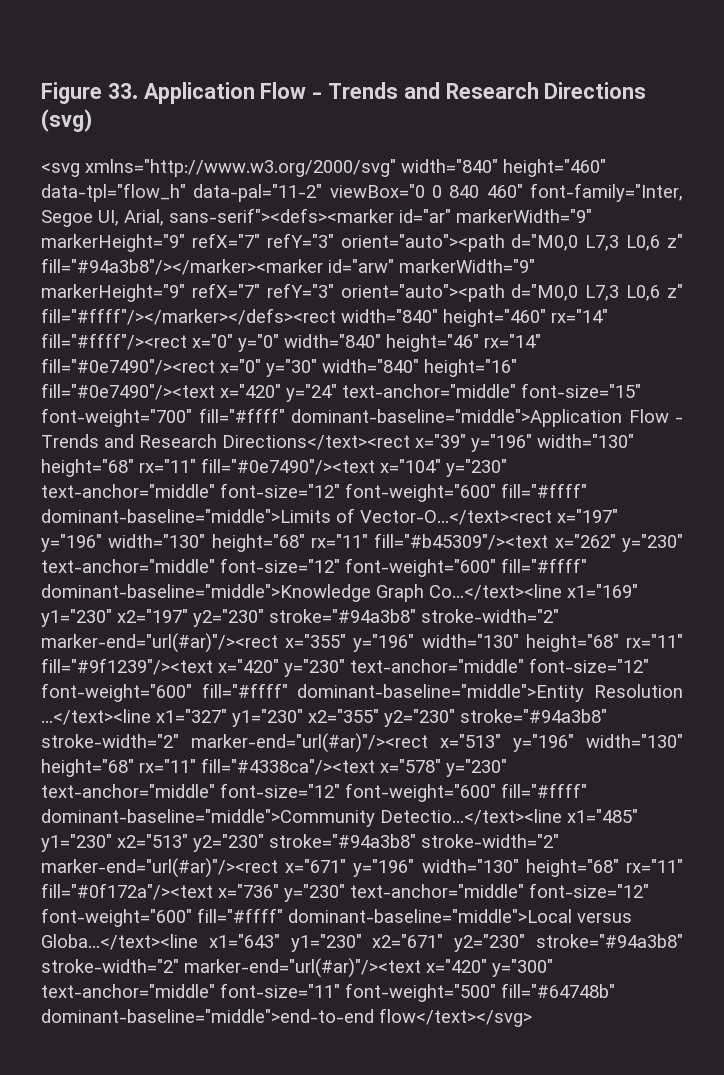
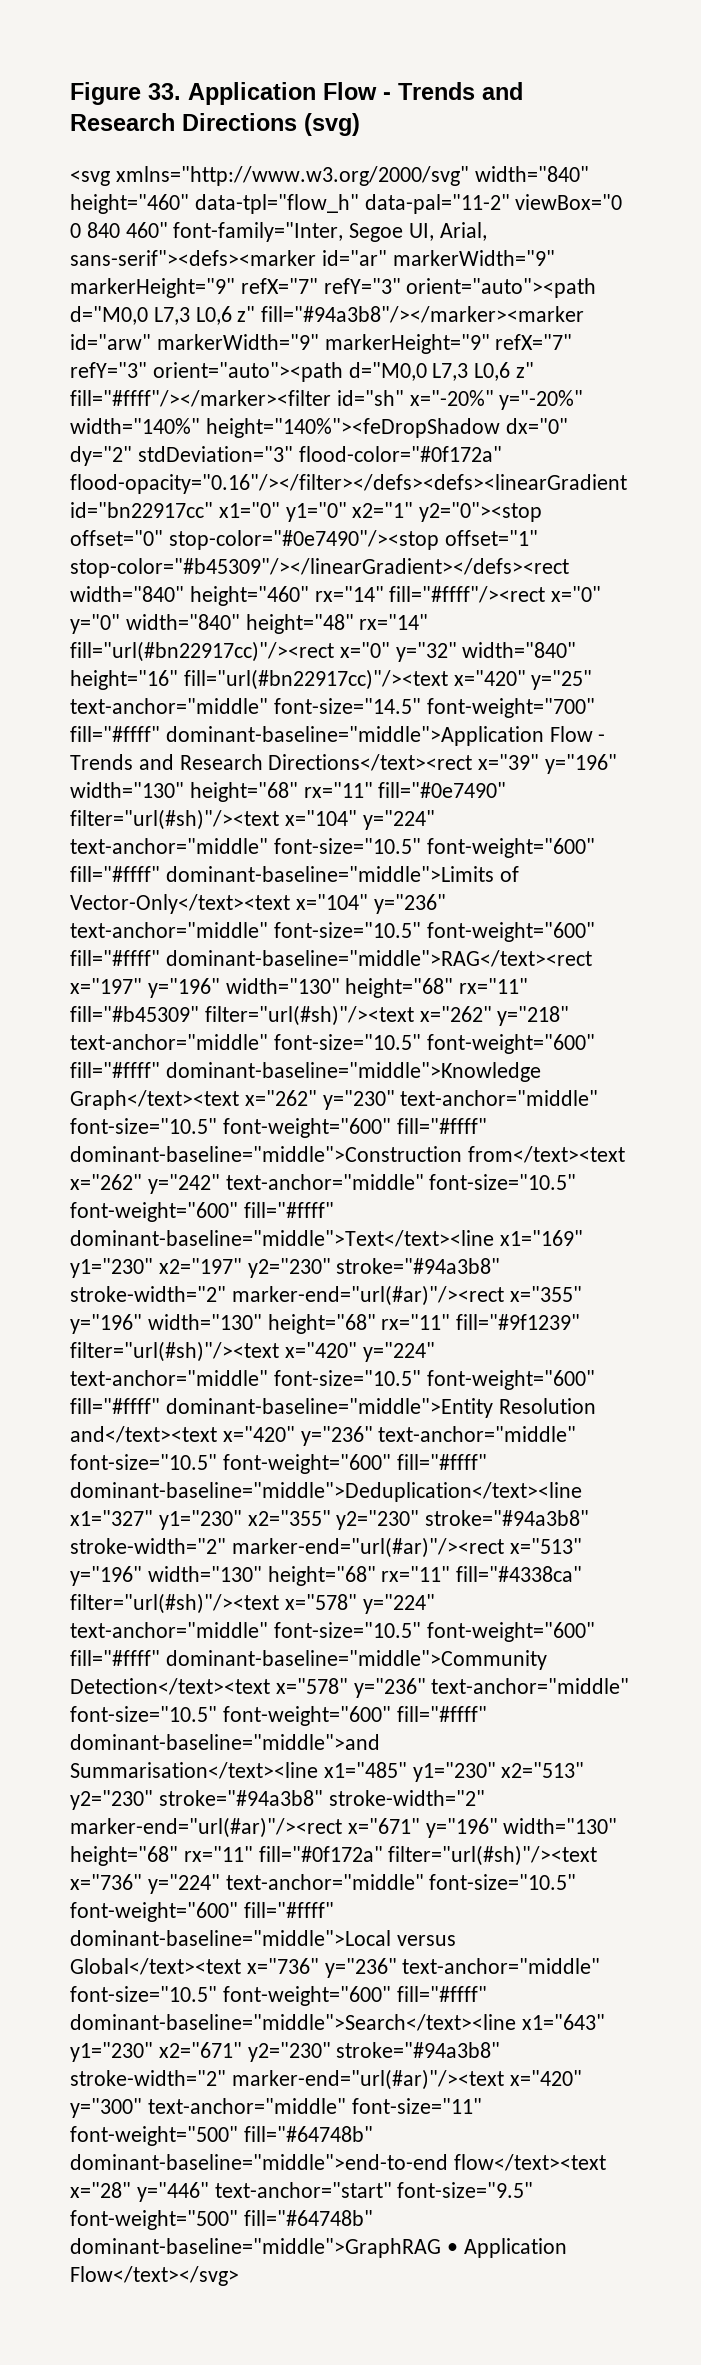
[41,308,336,325] fill="#ffff"/></marker></defs><rect -> [70,390,584,410] [70,418,568,438] [70,446,502,466] [70,474,627,494] [70,502,543,522] [70,530,538,550] [70,558,569,578] fill="#ffff"/></marker><filter id="sh" x="-20%" y="-20%" width="140%" height="140%"><feDropShadow dx="0" dy="2" stdDeviation="3" flood-color="#0f172a" flood-opacity="0.16"/></filter></defs><defs><linearGradient id="bn22917cc" x1="0" y1="0" x2="1" y2="0"><stop offset="0" stop-color="#0e7490"/><stop offset="1" stop-color="#b45309"/></linearGradient></defs><rect
[386,334,541,352] [41,358,517,377] [41,383,641,402] height="46" rx="14" fill="#0e7490"/><rect x="0" y="30" width="840" height="16" fill="#0e7490"/><text x="420" y="24" text-anchor="middle" font-size="15" -> [245,614,429,634] [70,641,577,662] [70,669,593,690] [70,698,421,714] height="48" rx="14" fill="url(#bn22917cc)"/><rect x="0" y="32" width="840" height="16" fill="url(#bn22917cc)"/><text x="420" y="25" text-anchor="middle" font-size="14.5"
[201,458,507,477] [41,483,587,502] [41,508,552,525] fill="#0e7490"/><text x="104" y="230" text-anchor="middle" font-size="12" font-weight="600" fill="#ffff" dominant-baseline="middle">Limits of Vector-O…</text><rect -> [378,782,507,798] [70,809,435,830] [70,838,595,858] [70,866,519,882] [70,894,446,914] [70,922,595,942] [70,950,592,967] fill="#0e7490" filter="url(#sh)"/><text x="104" y="224" text-anchor="middle" font-size="10.5" font-weight="600" fill="#ffff" dominant-baseline="middle">Limits of Vector-Only</text><text x="104" y="236" text-anchor="middle" font-size="10.5" font-weight="600" fill="#ffff" dominant-baseline="middle">RAG</text><rect
[374,533,549,550] fill="#b45309"/><text -> [70,1005,570,1026] [70,1034,595,1054] [70,1062,541,1082] [70,1090,239,1110] fill="#b45309" filter="url(#sh)"/><text x="262" y="218" text-anchor="middle" font-size="10.5" font-weight="600" fill="#ffff" dominant-baseline="middle">Knowledge Graph</text><text
[220,558,587,577] [41,584,562,602] font-size="12" font-weight="600" fill="#ffff" dominant-baseline="middle">Knowledge Graph Co…</text><line -> [70,1118,487,1138] [70,1146,625,1163] [70,1174,577,1194] [70,1202,334,1222] [70,1230,494,1247] font-size="10.5" font-weight="600" fill="#ffff" dominant-baseline="middle">Construction from</text><text x="262" y="242" text-anchor="middle" font-size="10.5" font-weight="600" fill="#ffff" dominant-baseline="middle">Text</text><line
[41,658,649,677] [41,683,683,702] [41,709,151,725] fill="#9f1239"/><text x="420" y="230" text-anchor="middle" font-size="12" font-weight="600" fill="#ffff" dominant-baseline="middle">Entity Resolution …</text><line -> [456,1314,581,1330] [70,1341,435,1362] [70,1370,595,1390] [70,1398,596,1418] [70,1426,577,1446] [70,1454,487,1474] [70,1482,582,1502] fill="#9f1239" filter="url(#sh)"/><text x="420" y="224" text-anchor="middle" font-size="10.5" font-weight="600" fill="#ffff" dominant-baseline="middle">Entity Resolution and</text><text x="420" y="236" text-anchor="middle" font-size="10.5" font-weight="600" fill="#ffff" dominant-baseline="middle">Deduplication</text><line
[201,758,507,777] [41,783,587,802] [41,809,562,827] fill="#4338ca"/><text x="578" y="230" text-anchor="middle" font-size="12" font-weight="600" fill="#ffff" dominant-baseline="middle">Community Detectio…</text><line -> [456,1566,583,1582] [70,1593,435,1614] [70,1622,595,1642] [70,1650,547,1670] [70,1678,630,1698] [70,1706,487,1726] [70,1734,380,1750] [70,1762,318,1779] fill="#4338ca" filter="url(#sh)"/><text x="578" y="224" text-anchor="middle" font-size="10.5" font-weight="600" fill="#ffff" dominant-baseline="middle">Community Detection</text><text x="578" y="236" text-anchor="middle" font-size="10.5" font-weight="600" fill="#ffff" dominant-baseline="middle">and Summarisation</text><line
[41,883,649,902] [41,908,632,927] [41,934,198,950] fill="#0f172a"/><text x="736" y="230" text-anchor="middle" font-size="12" font-weight="600" fill="#ffff" dominant-baseline="middle">Local versus Globa…</text><line -> [258,1845,598,1866] [70,1874,577,1894] [70,1902,334,1922] [70,1930,456,1946] [70,1958,601,1978] [70,1986,487,2006] [70,2014,516,2031] fill="#0f172a" filter="url(#sh)"/><text x="736" y="224" text-anchor="middle" font-size="10.5" font-weight="600" fill="#ffff" dominant-baseline="middle">Local versus Global</text><text x="736" y="236" text-anchor="middle" font-size="10.5" font-weight="600" fill="#ffff" dominant-baseline="middle">Search</text><line
[379,1008,532,1027] flow</text></svg> -> [453,2154,606,2171] [70,2182,534,2202] [70,2210,373,2230] [70,2238,567,2258] [70,2266,239,2286] flow</text><text x="28" y="446" text-anchor="start" font-size="9.5" font-weight="500" fill="#64748b" dominant-baseline="middle">GraphRAG • Application Flow</text></svg>

